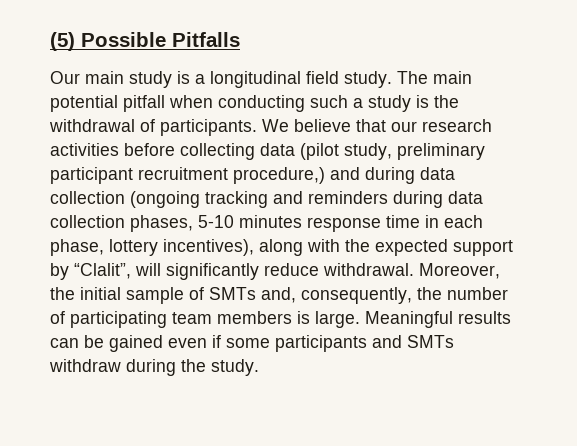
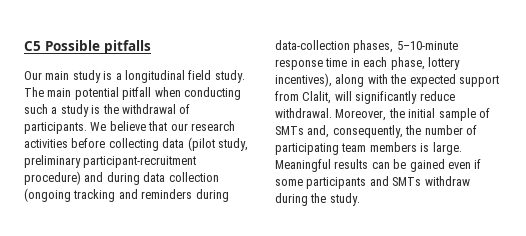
[50,32,240,51] (5) Possible Pitfalls -> [24,40,151,54] C5 Possible pitfalls
[50,167,325,184] participant recruitment procedure,) -> [83,156,197,168] [24,171,81,185] participant-recruitment procedure)
[448,191,483,204] [50,215,302,232] data collection phases, 5-10 minutes -> [275,40,458,53] data-collection phases, 5–10-minute
[50,263,131,280] by “Clalit”, -> [275,91,332,104] from Clalit,

